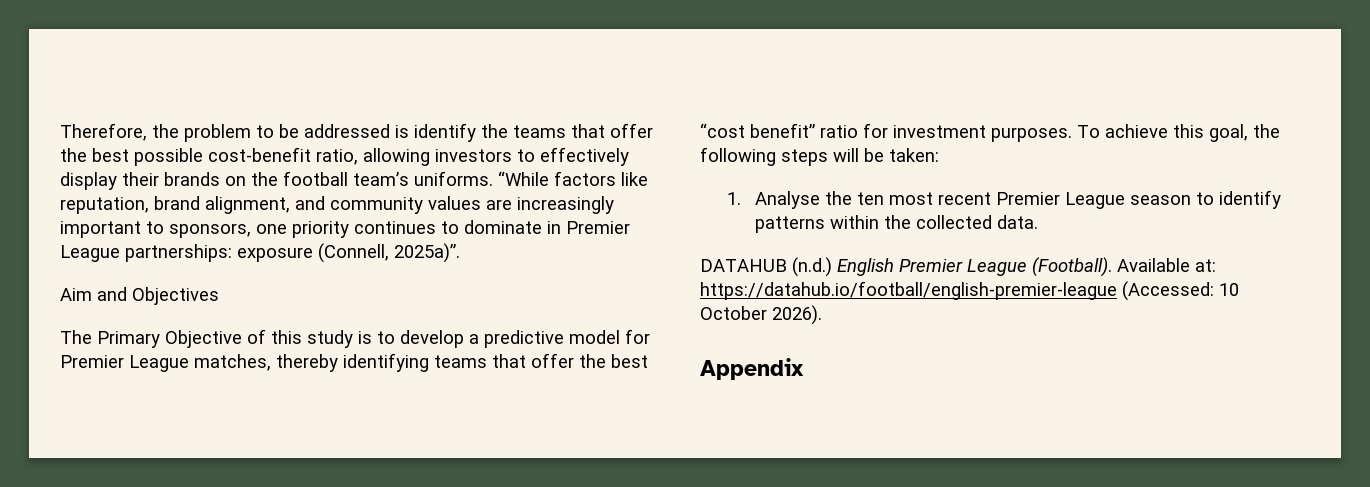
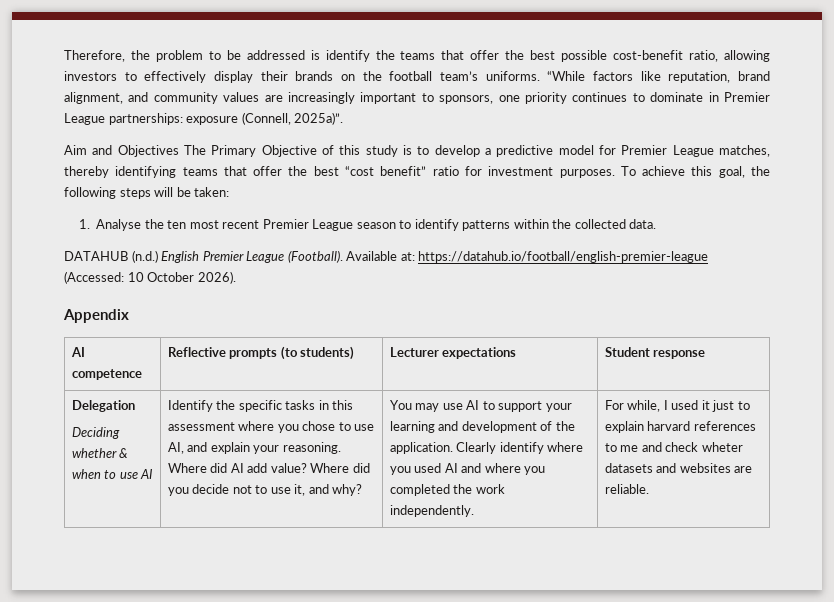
(219, 296) // -> (179, 151) none
(804, 369) none -> [70,347,85,357] [71,369,142,380] [167,346,355,360] [389,347,517,359] [604,347,706,359] [71,400,135,412] [71,427,120,439] [71,448,129,458] [71,469,153,479] [167,400,354,412] [167,421,375,433] [167,442,341,454] [167,463,370,473] [167,484,363,496] [389,400,572,412] [389,421,575,433] [389,442,584,454] [389,463,546,475] [389,484,505,496] [389,505,474,517] [604,400,750,412] [604,421,756,433] [604,442,743,452] [604,463,753,473] [604,484,649,494] // AI competence | Reflective prompts (to students) | Lecturer expectations | Student response // Delegation // Deciding whether & when to use AI | Identify the specific tasks in this assessment where you chose to use AI, and explain your reasoning. Where did AI add value? Where did you decide not to use it, and why? | You may use AI to support your learning and development of the application. Clearly identify where you used AI and where you completed the work independently. | For while, I used it just to explain harvard references to me and check wheter datasets and websites are reliable.

